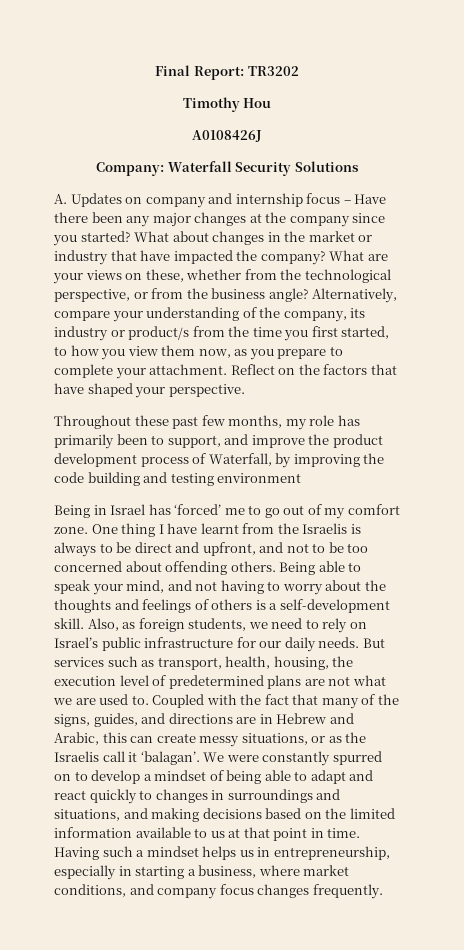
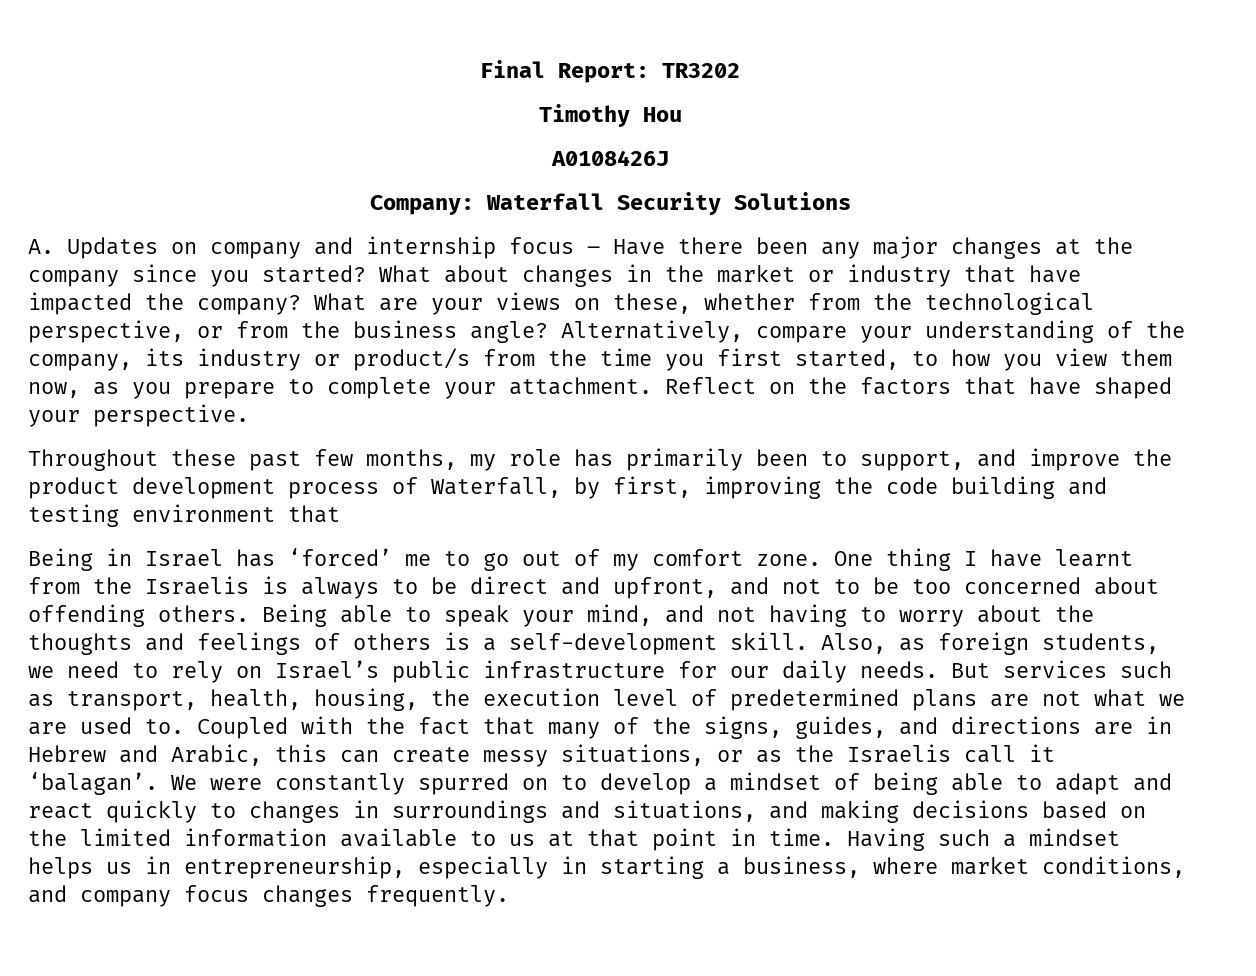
(292, 460) none -> [613,476,691,498] first,
(302, 478) none -> [288,505,340,523] that

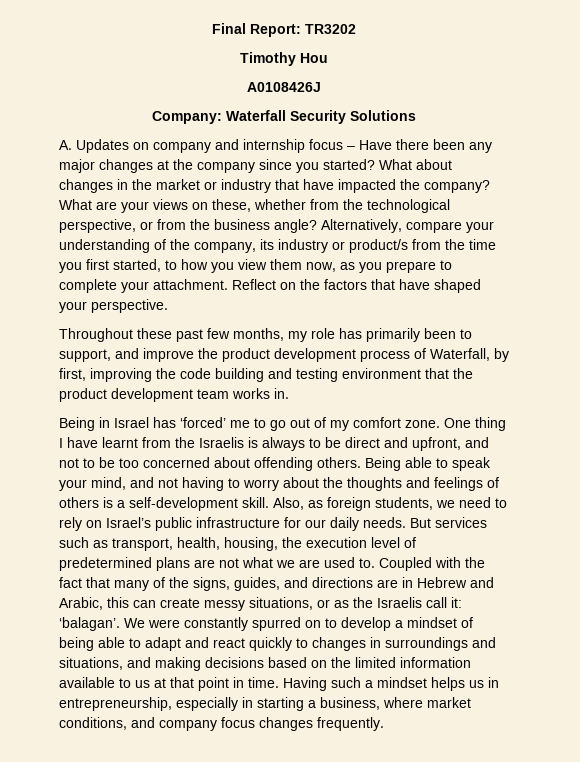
(340, 514) none -> [453,368,473,379] [59,388,289,402] the product development team works in.
[1029,744,1055,762] it -> [451,597,462,608] it:

